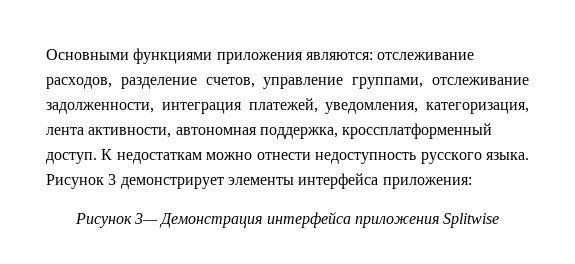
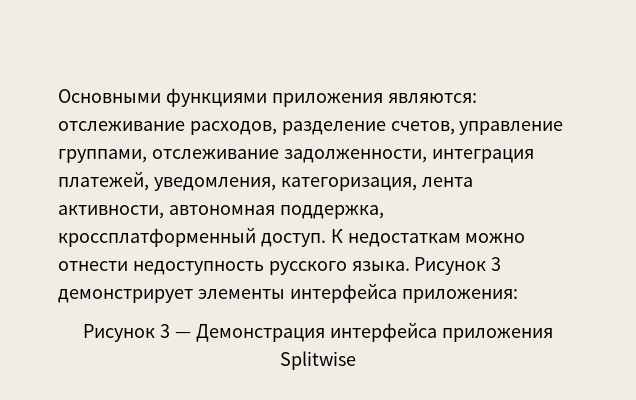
[134,213,159,224] 3— -> [160,324,192,338] 3 —

